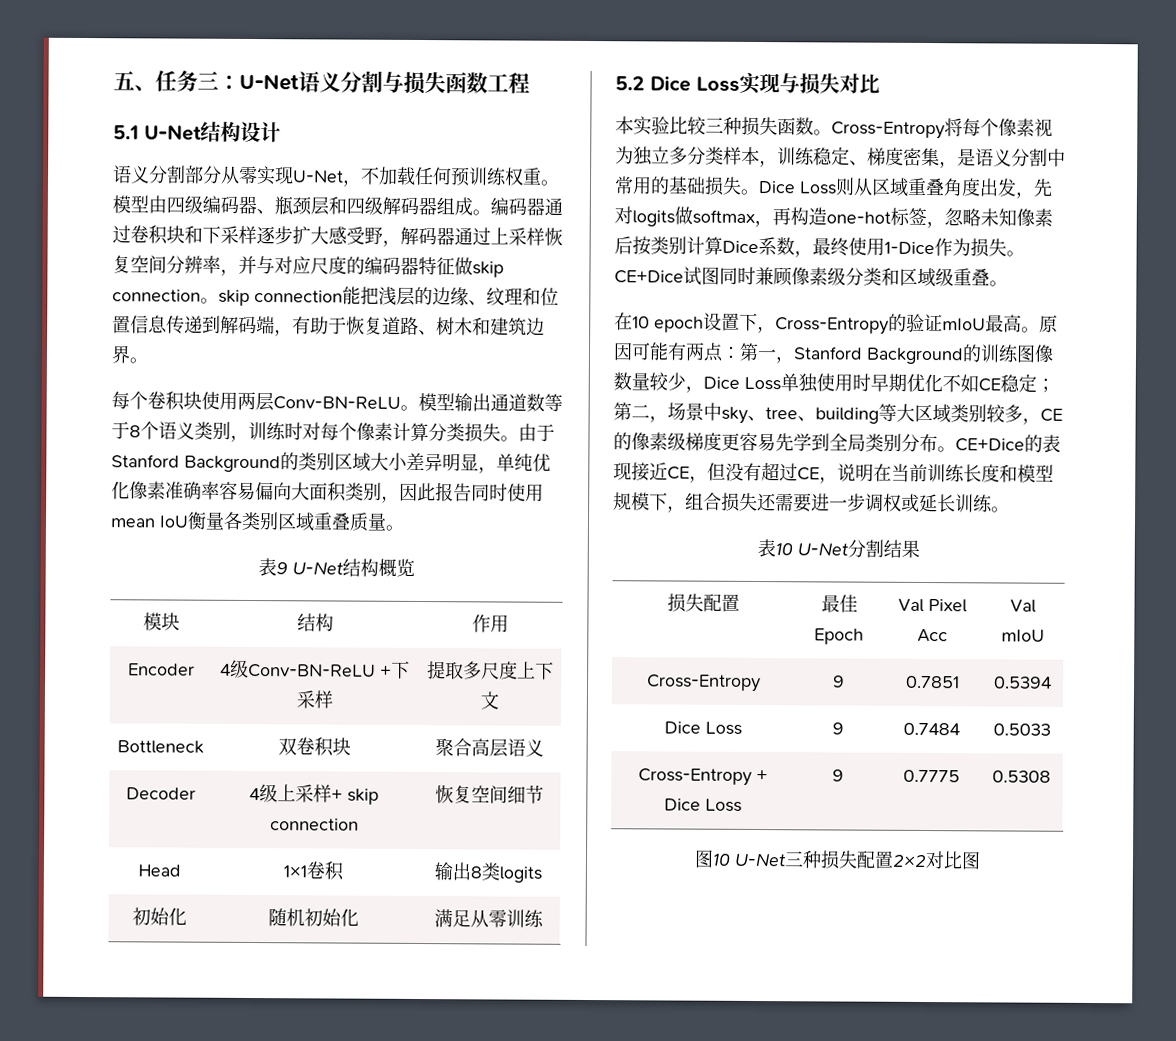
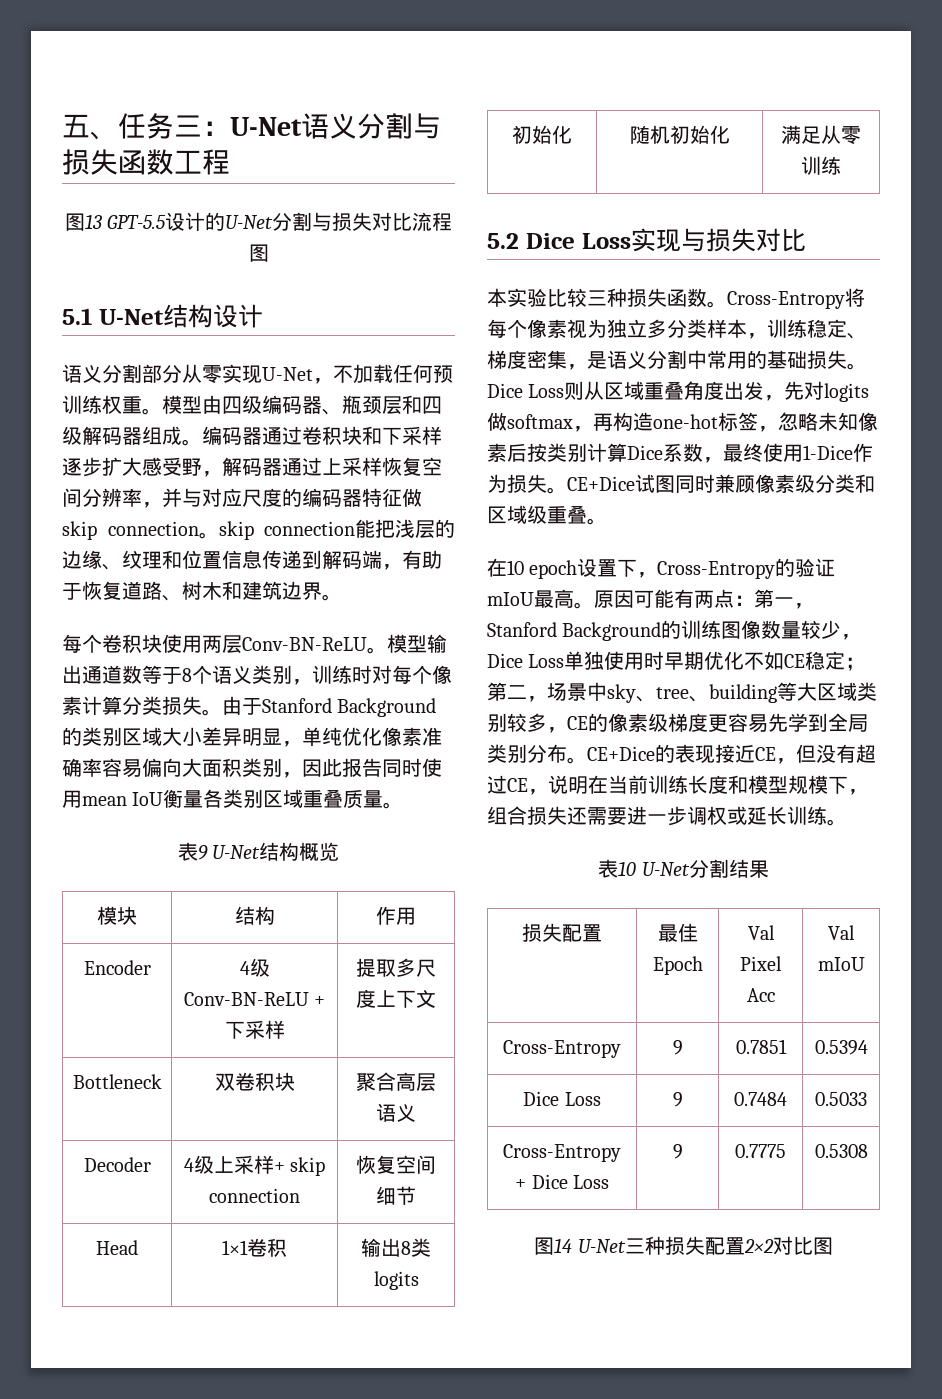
(530, 83) none -> [64,212,453,231] [248,244,269,262] // 图13 GPT-5.5设计的U-Net分割与损失对比流程图
[711,853,731,866] 10 -> [554,1238,573,1253] 14

